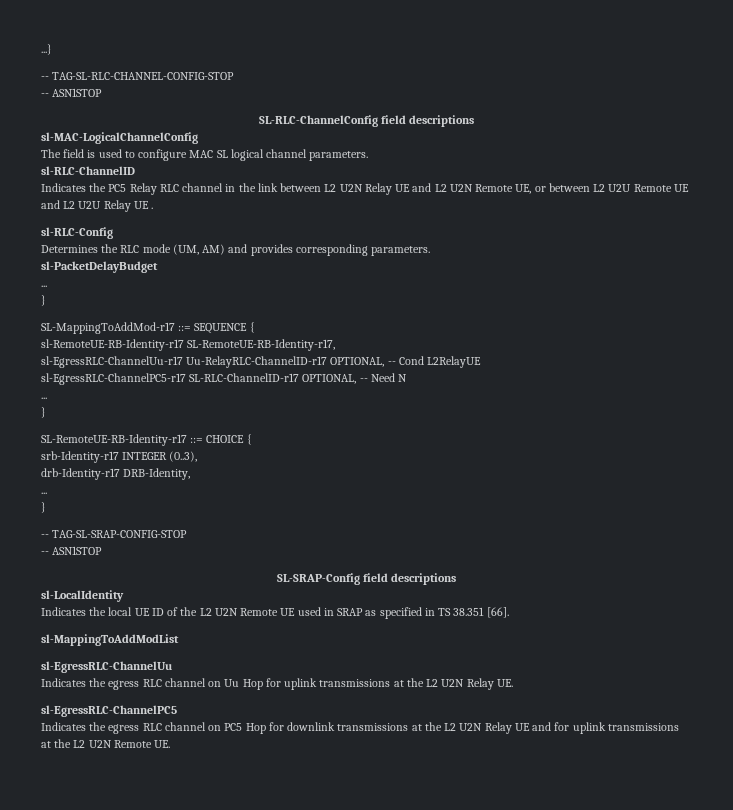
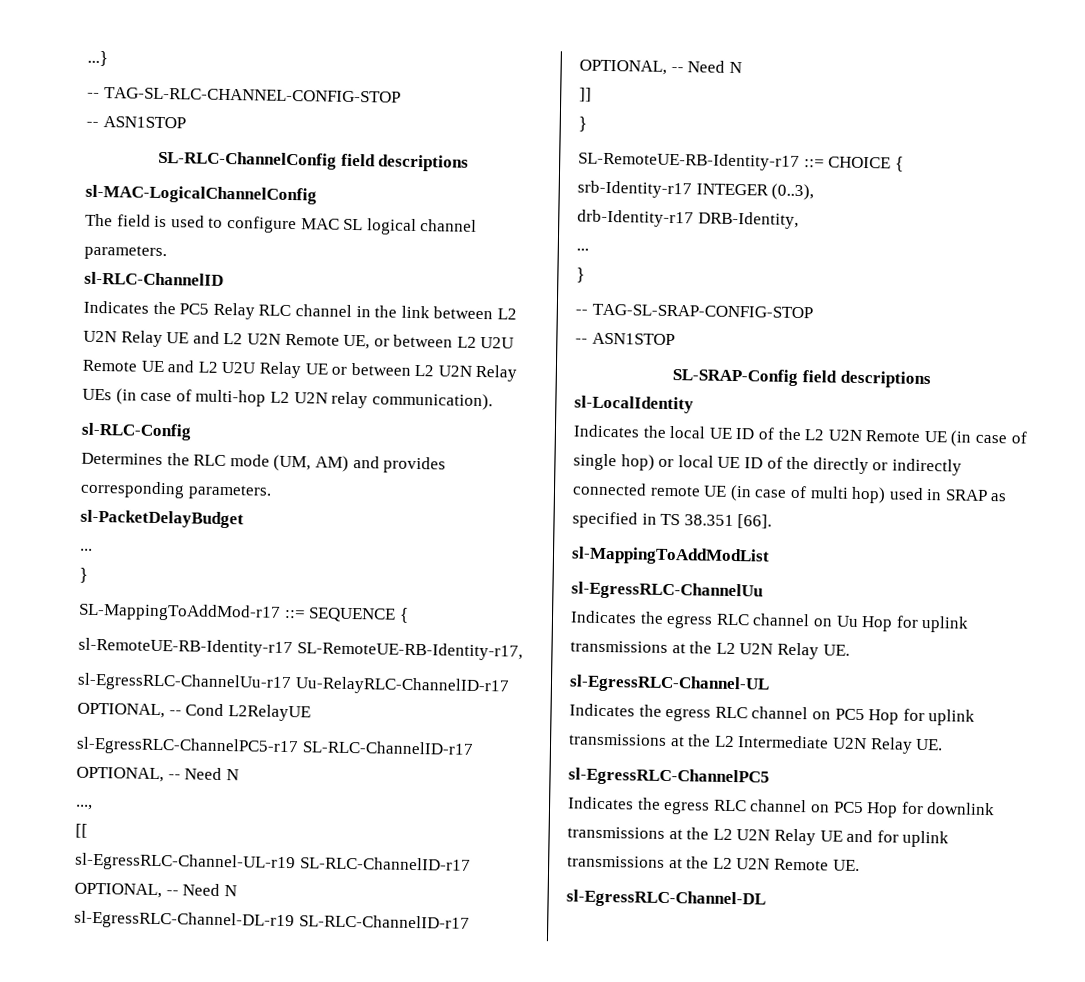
[151,207,154,209] . -> [331,362,518,382] [82,388,493,411] or between L2 U2N Relay UEs (in case of multi-hop L2 U2N relay communication).
[41,397,47,399] ... -> [75,804,93,810] [75,823,88,838] [75,852,471,873] [74,882,237,899] [74,910,470,931] [579,59,742,75] [579,87,592,102] ..., // [[ // sl-EgressRLC-Channel-UL-r19 SL-RLC-ChannelID-r17 OPTIONAL, -- Need N // sl-EgressRLC-Channel-DL-r19 SL-RLC-ChannelID-r17 OPTIONAL, -- Need N // ]]
(296, 612) none -> [950,430,1027,447] [573,453,962,476] [572,482,887,504] (in case of single hop) or local UE ID of the directly or indirectly connected remote UE (in case of multi hop)
(513, 683) none -> [569,674,770,694] [569,703,976,726] [569,733,944,754] // sl-EgressRLC-Channel-UL // Indicates the egress RLC channel on PC5 Hop for uplink transmissions at the L2 Intermediate U2N Relay UE.
(171, 744) none -> [566,889,766,909] // sl-EgressRLC-Channel-DL

